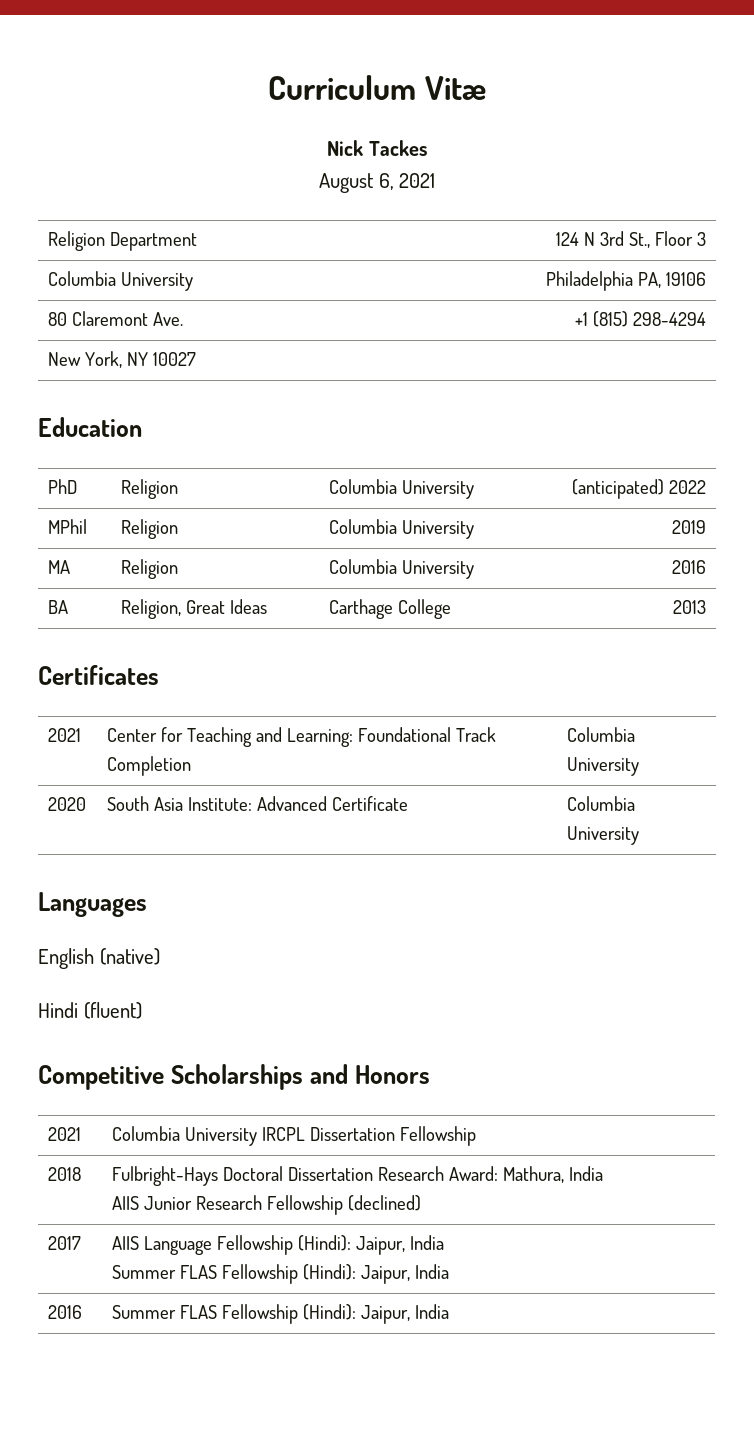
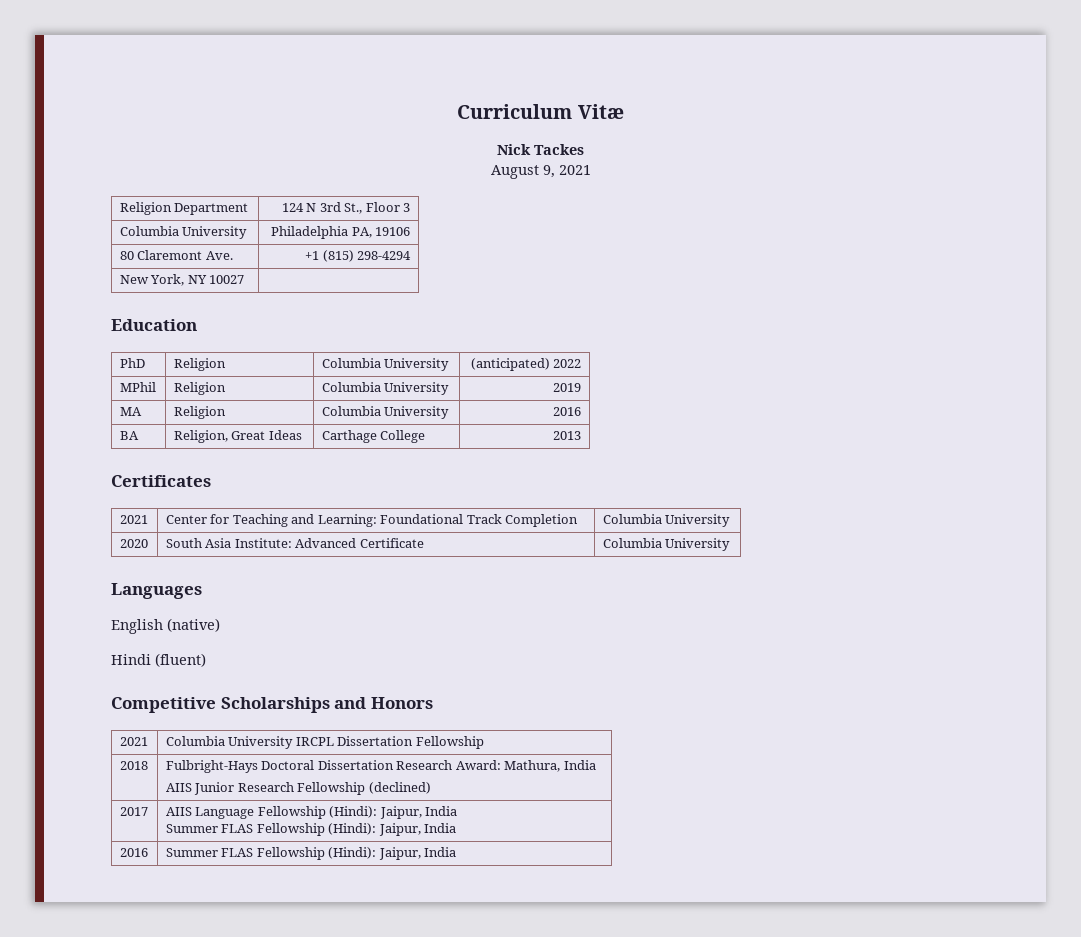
[378,173,394,190] 6, -> [542,165,555,178] 9,

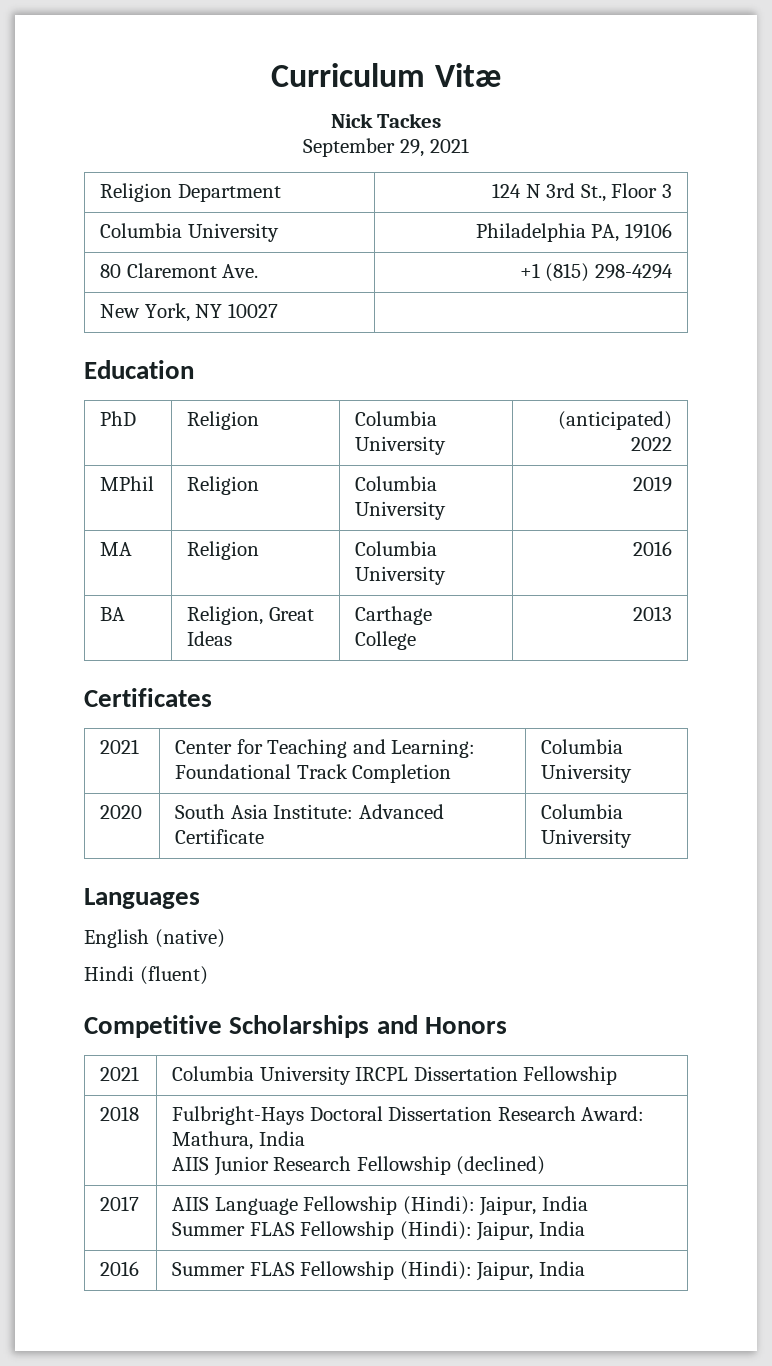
[490,165,555,179] August 9, -> [303,138,425,157] September 29,

